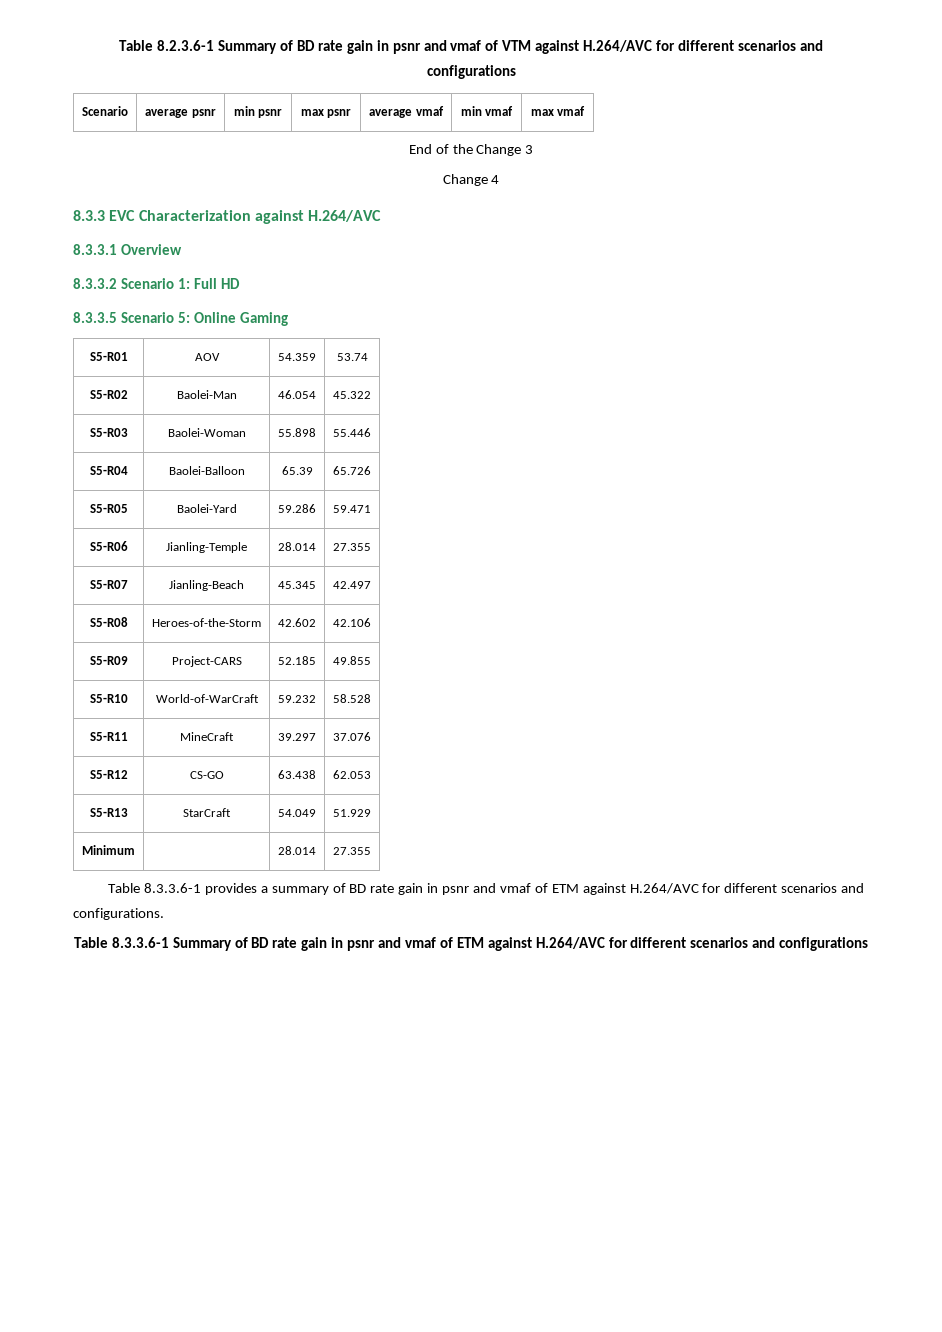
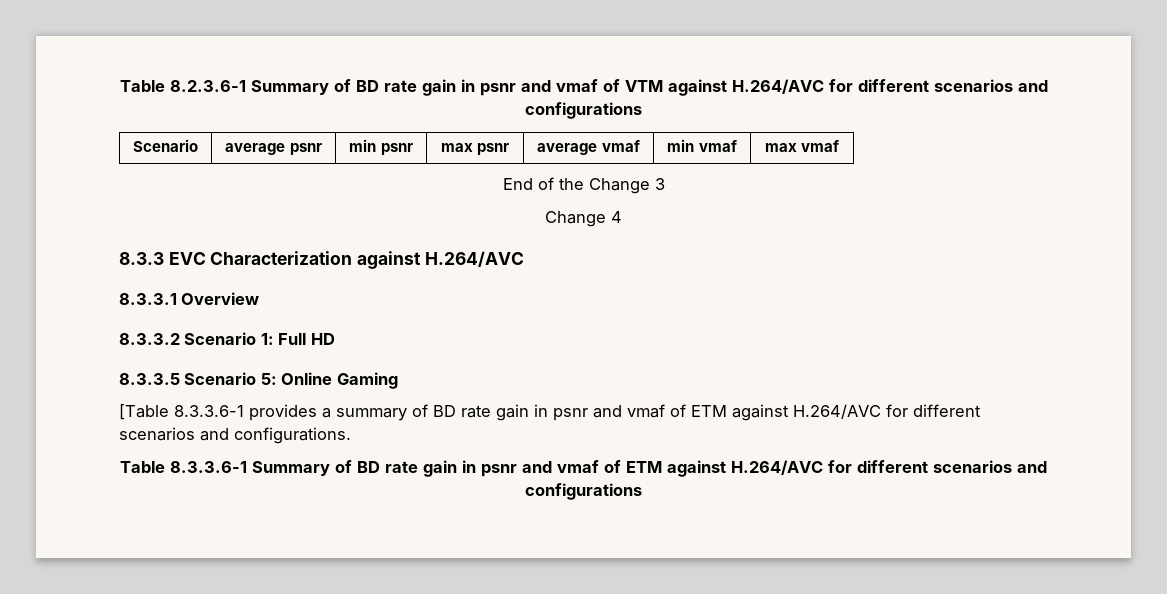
[89,352,128,361] [194,353,220,361] [278,353,316,361] [336,353,368,361] [89,390,128,399] [176,390,237,399] [278,390,316,399] [333,391,371,399] [89,428,128,437] [167,428,246,437] [278,428,316,437] [333,428,371,437] [89,466,128,475] [168,466,245,475] [281,466,313,475] [333,466,371,475] [89,504,128,513] [176,504,237,513] [278,504,316,513] [333,505,371,513] [89,541,128,551] [166,542,247,553] [278,542,316,551] [333,543,371,551] [89,580,128,589] [169,580,244,591] [278,581,316,589] [333,581,371,589] [89,617,128,627] [152,618,261,627] [278,618,316,627] [333,618,371,627] [89,656,128,665] [171,656,242,667] [278,656,316,665] [333,656,371,665] [89,694,128,703] [155,694,259,703] [278,695,316,703] [333,694,371,703] [89,732,128,741] [180,732,234,741] [278,733,316,741] [333,732,371,741] [89,770,128,779] [189,771,224,779] [278,770,316,779] [333,770,371,779] [89,808,128,817] [183,808,231,817] [278,809,316,817] [333,809,371,817] [82,845,135,855] [278,846,316,855] [333,847,371,855] [107,883,140,893] // S5-R01 | AOV | 54.359 | 53.74 // S5-R02 | Baolei-Man | 46.054 | 45.322 // S5-R03 | Baolei-Woman | 55.898 | 55.446 // S5-R04 | Baolei-Balloon | 65.39 | 65.726 // S5-R05 | Baolei-Yard | 59.286 | 59.471 // S5-R06 | Jianling-Temple | 28.014 | 27.355 // S5-R07 | Jianling-Beach | 45.345 | 42.497 // S5-R08 | Heroes-of-the-Storm | 42.602 | 42.106 // S5-R09 | Project-CARS | 52.185 | 49.855 // S5-R10 | World-of-WarCraft | 59.232 | 58.528 // S5-R11 | MineCraft | 39.297 | 37.076 // S5-R12 | CS-GO | 63.438 | 62.053 // S5-R13 | StarCraft | 54.049 | 51.929 // Minimum | | 28.014 | 27.355 // Table -> [119,404,169,420] // [Table

